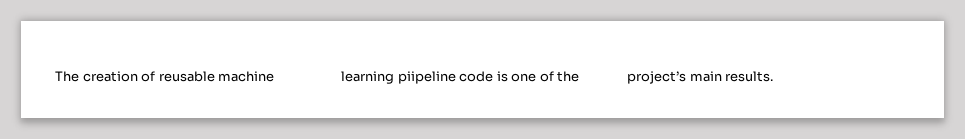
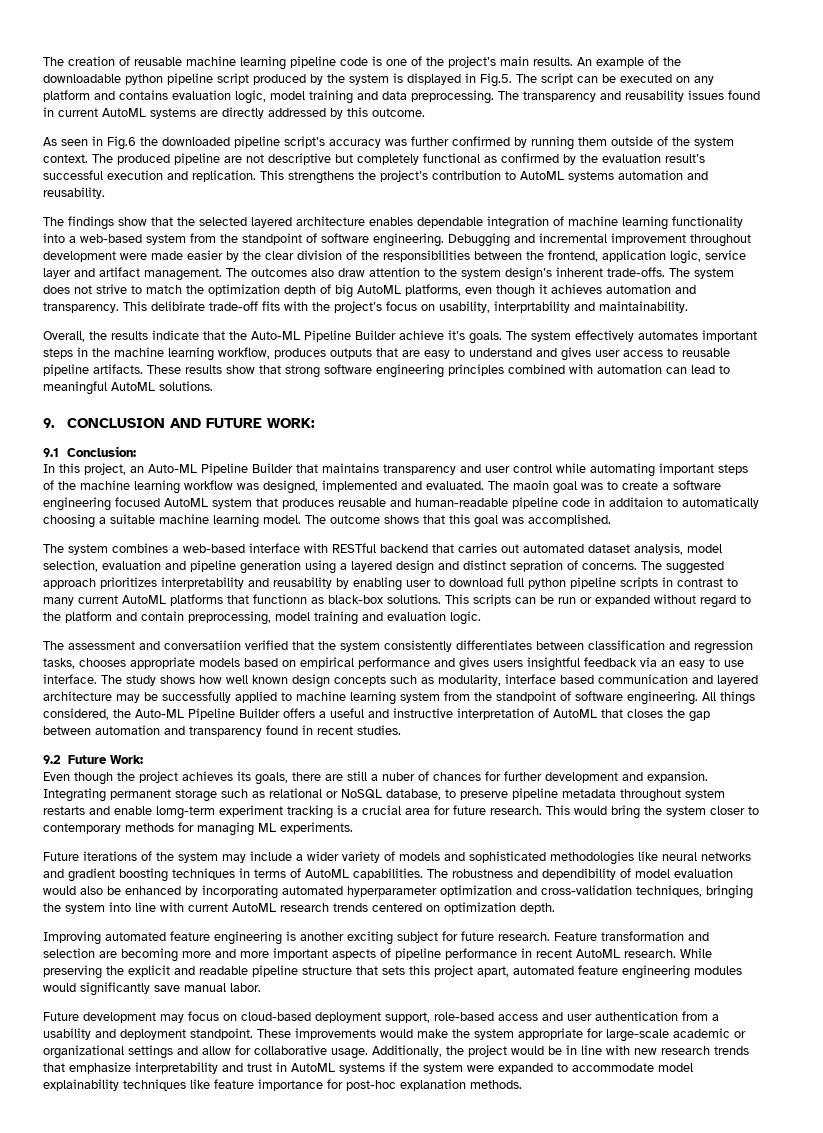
[397,71,456,84] piipeline -> [290,56,336,68] pipeline
(774, 76) none -> [577,56,681,68] [43,73,714,87] [43,90,760,104] [43,107,425,119] [43,136,734,150] [43,153,705,165] [43,170,708,184] [43,187,105,199] [43,216,743,230] [43,233,751,247] [43,250,746,264] [43,267,734,281] [43,284,696,298] [43,301,688,313] [43,330,757,344] [43,347,730,361] [43,364,730,378] [43,381,213,395] [43,418,315,428] [43,446,136,457] [43,463,748,477] [43,480,721,494] [43,497,759,511] [43,514,611,528] [43,543,722,555] [43,560,724,574] [43,577,738,591] [43,594,751,608] [43,611,481,625] [43,640,753,654] [43,657,744,671] [43,674,758,688] [43,691,755,705] [43,708,710,722] [43,725,401,737] [43,755,143,764] [43,771,708,785] [43,788,725,802] [43,805,759,819] [43,822,353,836] [43,851,751,865] [43,868,733,882] [43,885,753,899] [43,902,555,914] [43,931,709,945] [43,948,712,962] [43,965,742,979] [43,982,261,996] [43,1011,719,1023] [43,1028,746,1042] [43,1045,749,1059] [43,1062,693,1074] [43,1079,522,1091] An example of the downloadable python pipeline script produced by the system is displayed in Fig.5. The script can be executed on any platform and contains evaluation logic, model training and data preprocessing. The transparency and reusability issues found in current AutoML systems are directly addressed by this outcome. // As seen in Fig.6 the downloaded pipeline script’s accuracy was further confirmed by running them outside of the system context. The produced pipeline are not descriptive but completely functional as confirmed by the evaluation result’s successful execution and replication. This strengthens the project’s contribution to AutoML systems automation and reusability. // The findings show that the selected layered architecture enables dependable integration of machine learning functionality into a web-based system from the standpoint of software engineering. Debugging and incremental improvement throughout development were made easier by the clear division of the responsibilities between the frontend, application logic, service layer and artifact management. The outcomes also draw attention to the system design’s inherent trade-offs. The system does not strive to match the optimization depth of big AutoML platforms, even though it achieves automation and transparency. This delibirate trade-off fits with the project’s focus on usability, interprtability and maintainability. // Overall, the results indicate that the Auto-ML Pipeline Builder achieve it’s goals. The system effectively automates important steps in the machine learning workflow, produces outputs that are easy to understand and gives user access to reusable pipeline artifacts. These results show that strong software engineering principles combined with automation can lead to meaningful AutoML solutions. // 9. CONCLUSION AND FUTURE WORK: // 9.1 Conclusion: // In this project, an Auto-ML Pipeline Builder that maintains transparency and user control while automating important steps of the machine learning workflow was designed, implemented and evaluated. The maoin goal was to create a software engineering focused AutoML system that produces reusable and human-readable pipeline code in additaion to automatically choosing a suitable machine learning model. The outcome shows that this goal was accomplished. // The system combines a web-based interface with RESTful backend that carries out automated dataset analysis, model selection, evaluation and pipeline generation using a layered design and distinct sepration of concerns. The suggested approach prioritizes interpretability and reusability by enabling user to download full python pipeline scripts in contrast to many current AutoML platforms that functionn as black-box solutions. This scripts can be run or expanded without regard to the platform and contain preprocessing, model training and evaluation logic. // The assessment and conversatiion verified that the system consistently differentiates between classification and regression tasks, chooses appropriate models based on empirical performance and gives users insightful feedback via an easy to use interface. The study shows how well known design concepts such as modularity, interface based communication and layered architecture may be successfully applied to machine learning system from the standpoint of software engineering. All things considered, the Auto-ML Pipeline Builder offers a useful and instructive interpretation of AutoML that closes the gap between automation and transparency found in recent studies. // 9.2 Future Work: // Even though the project achieves its goals, there are still a nuber of chances for further development and expansion. Integrating permanent storage such as relational or NoSQL database, to preserve pipeline metadata throughout system restarts and enable lomg-term experiment tracking is a crucial area for future research. This would bring the system closer to contemporary methods for managing ML experiments. // Future iterations of the system may include a wider variety of models and sophisticated methodologies like neural networks and gradient boosting techniques in terms of AutoML capabilities. The robustness and dependibility of model evaluation would also be enhanced by incorporating automated hyperparameter optimization and cross-validation techniques, bringing the system into line with current AutoML research trends centered on optimization depth. // Improving automated feature engineering is another exciting subject for future research. Feature transformation and selection are becoming more and more important aspects of pipeline performance in recent AutoML research. While preserving the explicit and readable pipeline structure that sets this project apart, automated feature engineering modules would significantly save manual labor. // Future development may focus on cloud-based deployment support, role-based access and user authentication from a usability and deployment standpoint. These improvements would make the system appropriate for large-scale academic or organizational settings and allow for collaborative usage. Additionally, the project would be in line with new research trends that emphasize interpretability and trust in AutoML systems if the system were expanded to accommodate model explainability techniques like feature importance for post-hoc explanation methods.

